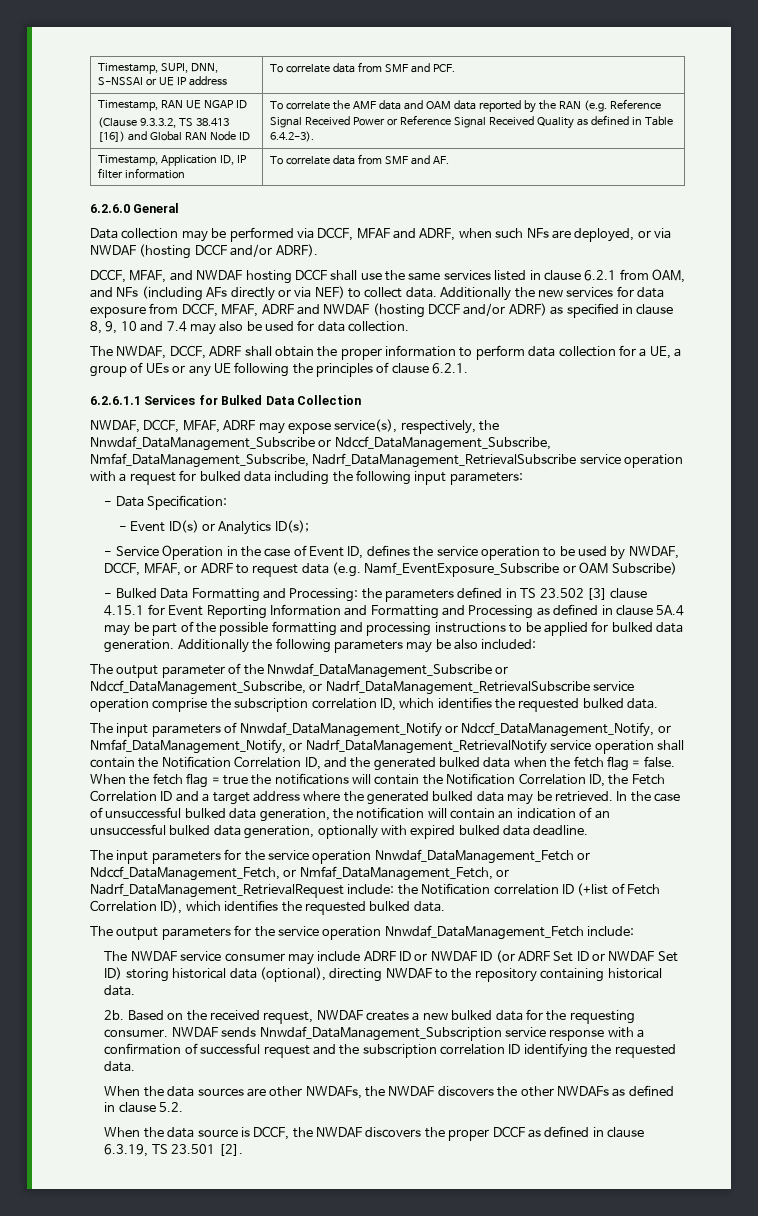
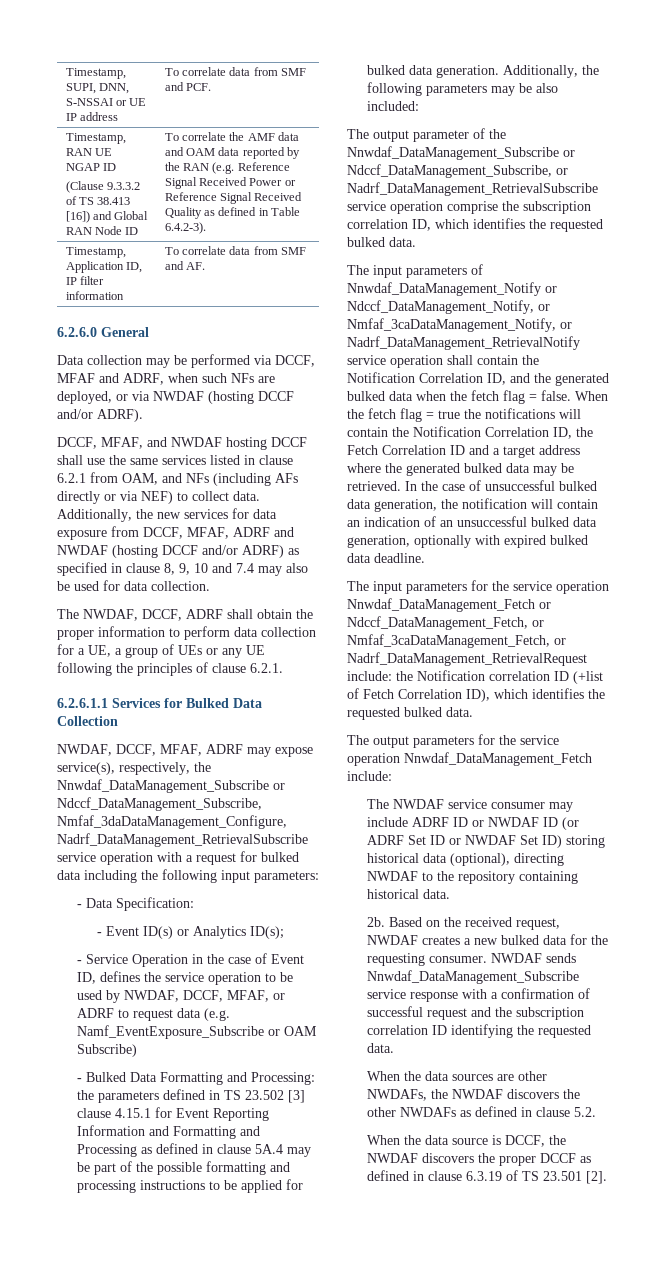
[140,118,177,128] 9.3.3.2, -> [107,182,141,190] [65,196,77,205] 9.3.3.2 of
[440,287,512,301] Additionally -> [57,509,132,522] Additionally,
[90,453,309,468] Nmfaf_DataManagement_Subscribe, -> [57,815,287,829] Nmfaf_3daDataManagement_Configure,
[177,639,249,653] Additionally -> [503,65,579,78] Additionally,
[90,739,286,754] Nmfaf_DataManagement_Notify, -> [347,318,556,332] Nmfaf_3caDataManagement_Notify,
[299,866,493,881] Nmfaf_DataManagement_Fetch, -> [347,634,550,648] Nmfaf_3caDataManagement_Fetch,
[259,1026,502,1041] Nnwdaf_DataManagement_Subscription -> [367,970,580,984] Nnwdaf_DataManagement_Subscribe
[104,1144,149,1157] 6.3.19, -> [466,1170,519,1181] 6.3.19 of

